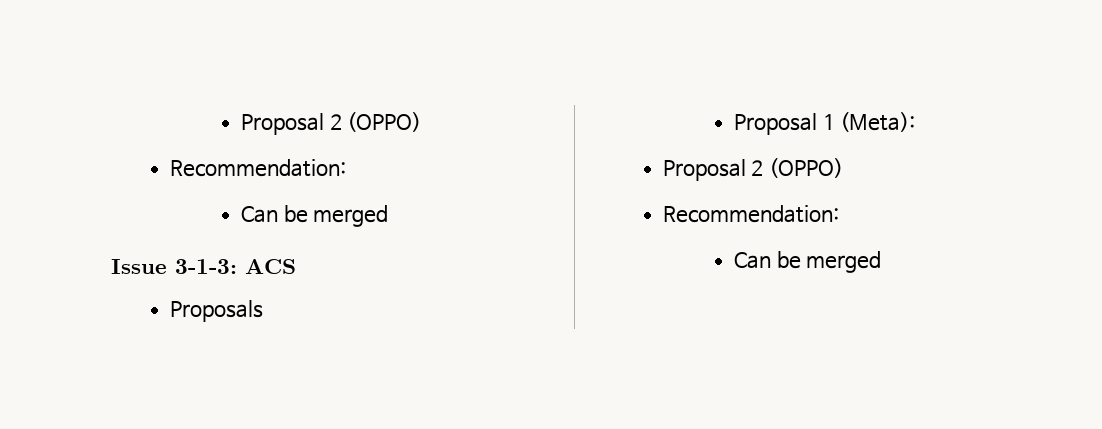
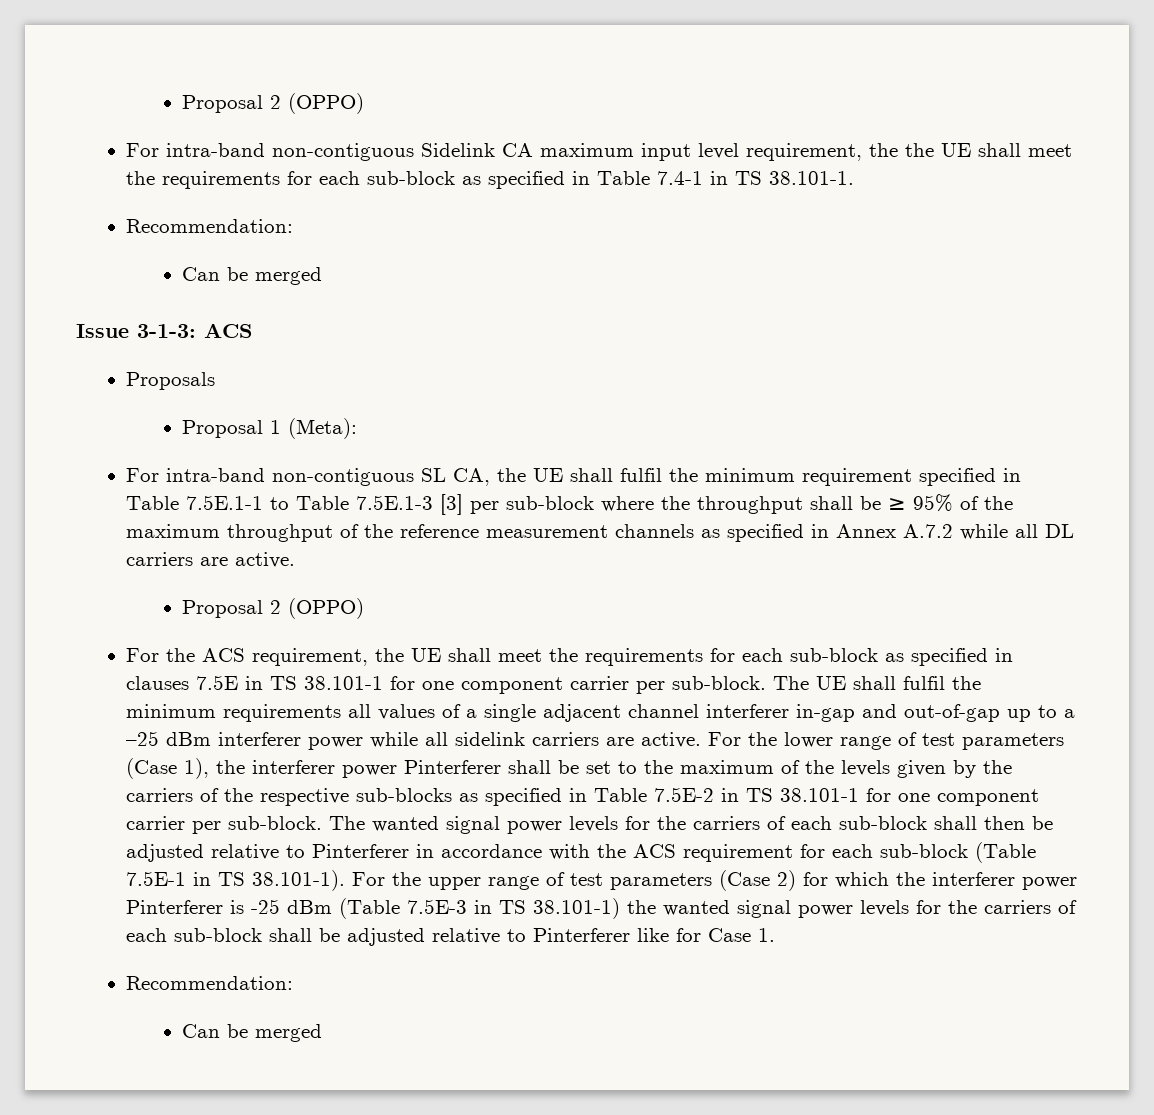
[240,112,422,135] Proposal 2 (OPPO) -> [182,93,365,114] [126,143,1073,161] [126,171,855,189] Proposal 2 (OPPO) // For intra-band non-contiguous Sidelink CA maximum input level requirement, the the UE shall meet the requirements for each sub-block as specified in Table 7.4-1 in TS 38.101-1.
[662,158,844,181] Proposal 2 (OPPO) -> [126,468,1022,486] [126,494,1014,515] [126,524,1075,542] [126,552,296,568] [182,598,365,619] [126,648,1014,666] [126,675,982,694] [126,704,1076,722] [126,731,1065,750] [126,758,1013,779] [126,787,1040,806] [126,816,1054,834] [126,842,1037,863] [126,870,1078,891] [126,898,1078,919] [126,928,776,946] For intra-band non-contiguous SL CA, the UE shall fulfil the minimum requirement specified in Table 7.5E.1-1 to Table 7.5E.1-3 [3] per sub-block where the throughput shall be ≥ 95% of the maximum throughput of the reference measurement channels as specified in Annex A.7.2 while all DL carriers are active. // Proposal 2 (OPPO) // For the ACS requirement, the UE shall meet the requirements for each sub-block as specified in clauses 7.5E in TS 38.101-1 for one component carrier per sub-block. The UE shall fulfil the minimum requirements all values of a single adjacent channel interferer in-gap and out-of-gap up to a –25 dBm interferer power while all sidelink carriers are active. For the lower range of test parameters (Case 1), the interferer power Pinterferer shall be set to the maximum of the levels given by the carriers of the respective sub-blocks as specified in Table 7.5E-2 in TS 38.101-1 for one component carrier per sub-block. The wanted signal power levels for the carriers of each sub-block shall then be adjusted relative to Pinterferer in accordance with the ACS requirement for each sub-block (Table 7.5E-1 in TS 38.101-1). For the upper range of test parameters (Case 2) for which the interferer power Pinterferer is -25 dBm (Table 7.5E-3 in TS 38.101-1) the wanted signal power levels for the carriers of each sub-block shall be adjusted relative to Pinterferer like for Case 1.

